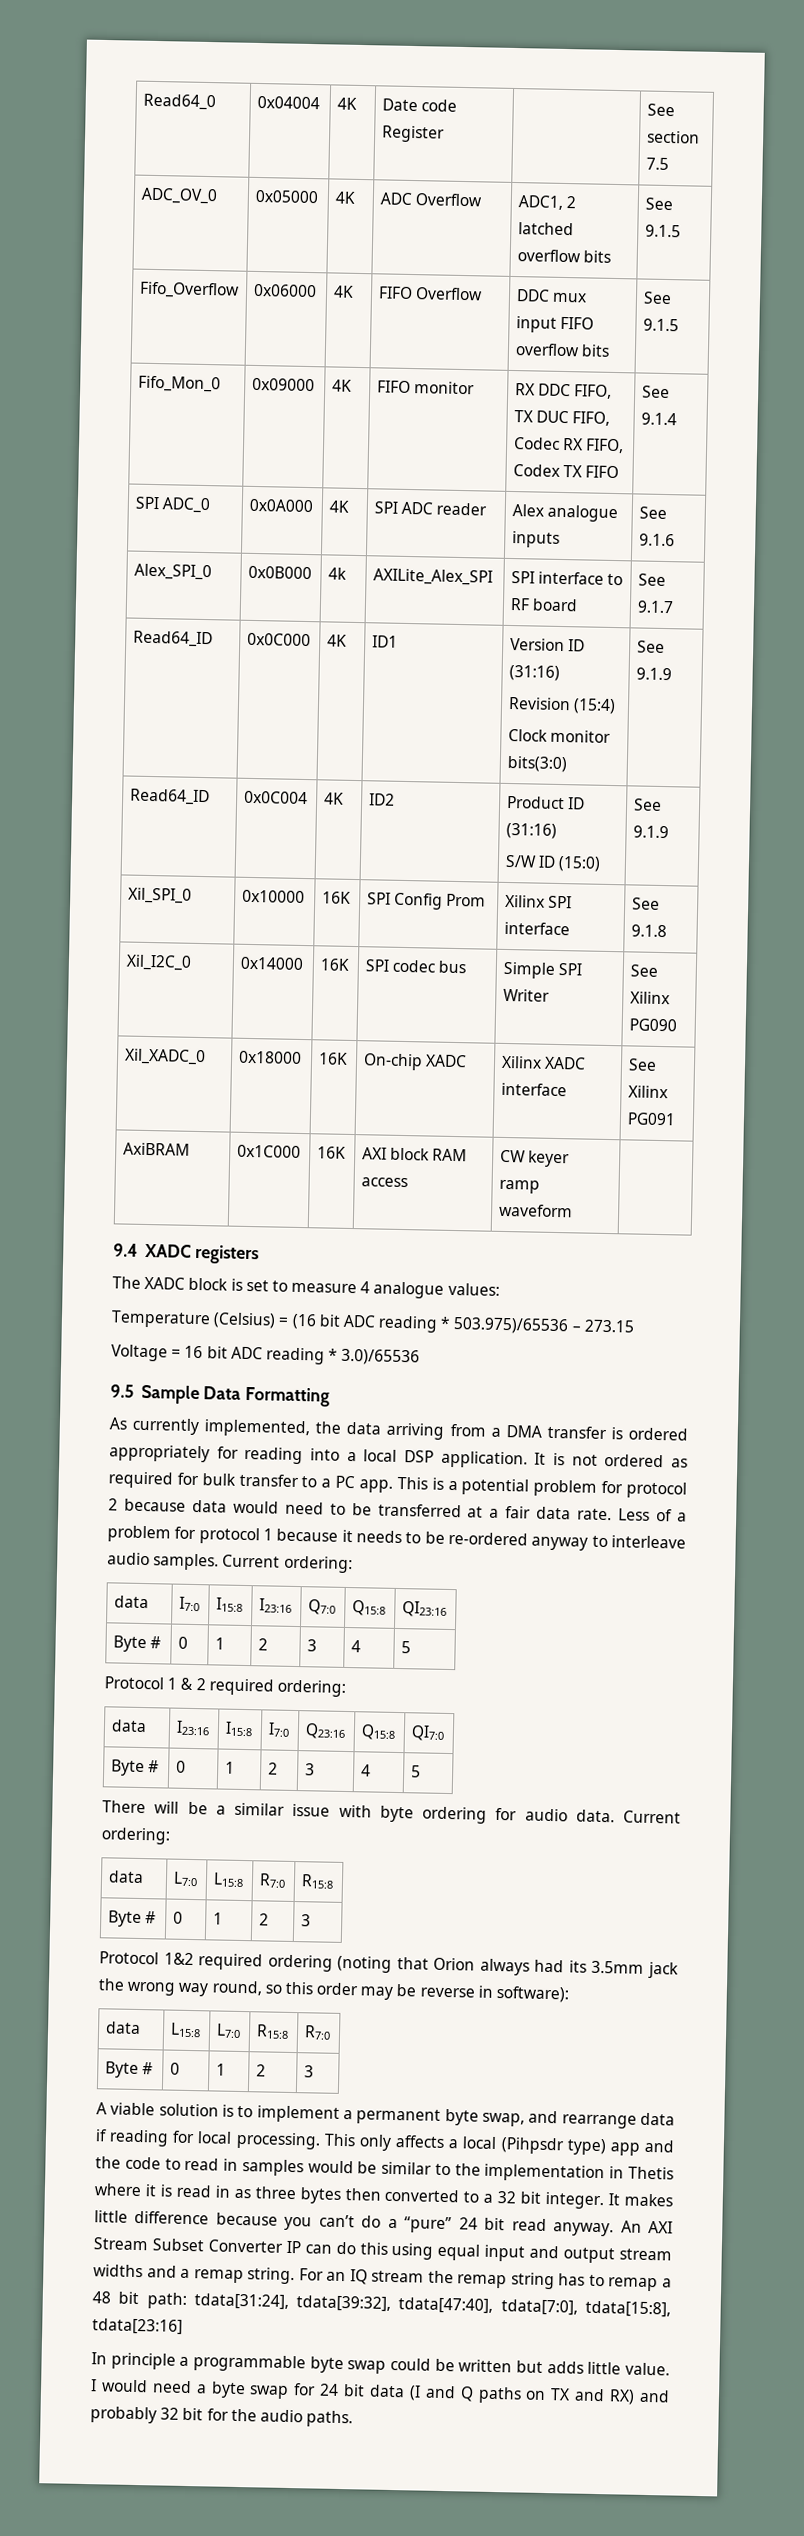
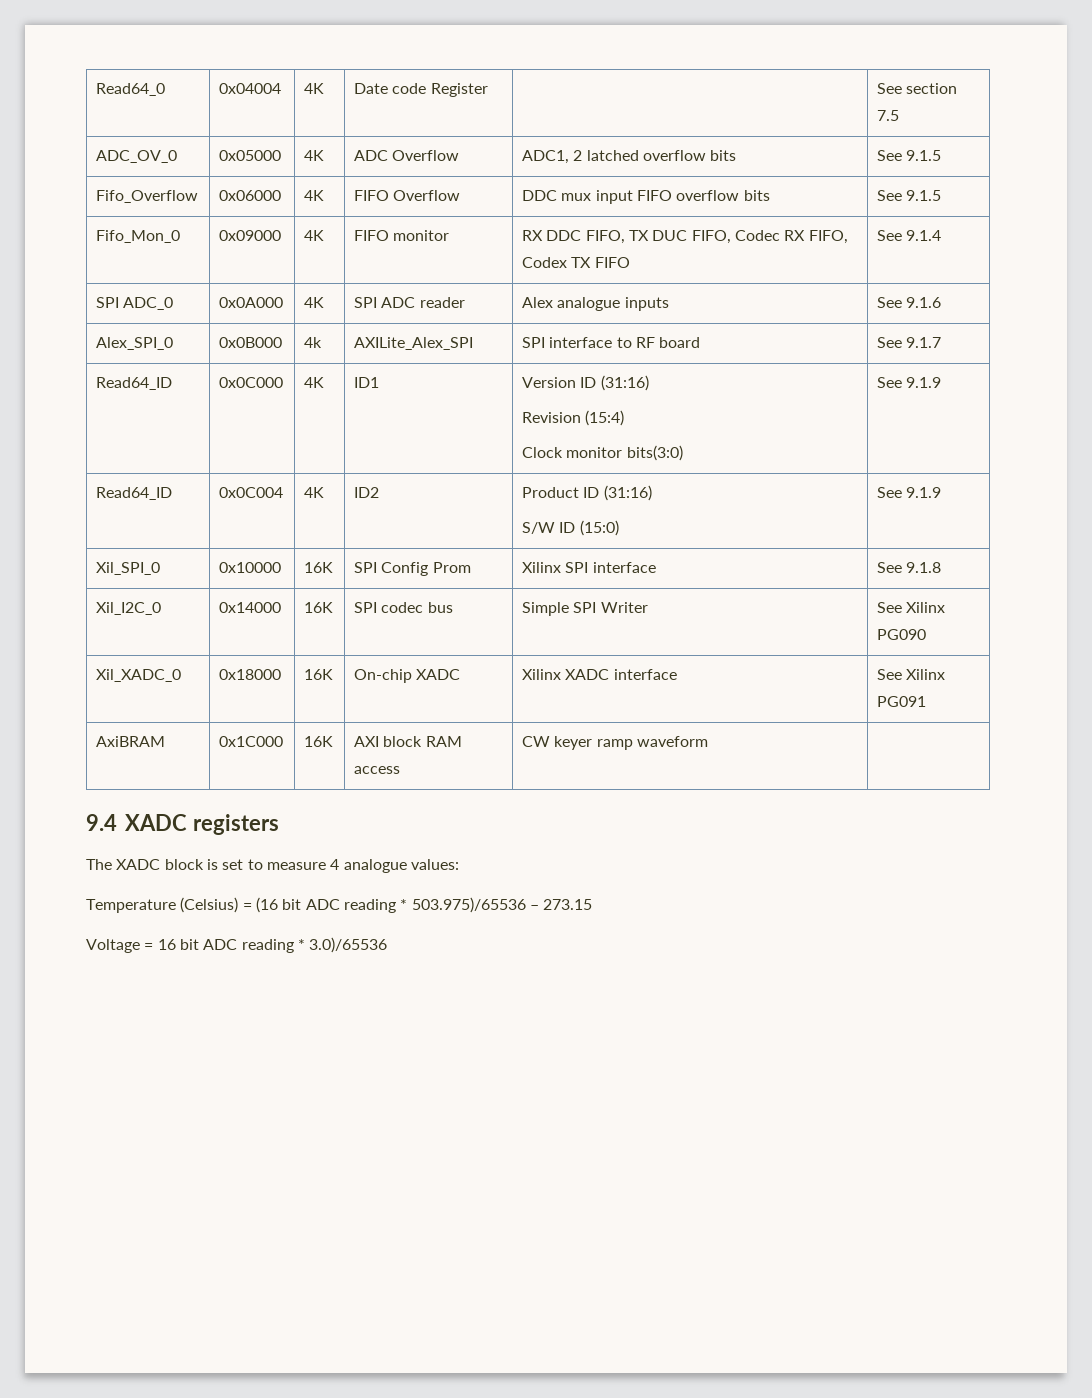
[110,1384,331,1407] [109,1417,689,1441] [109,1444,688,1469] [108,1471,687,1499] [108,1498,687,1522] [107,1525,686,1551] [107,1552,353,1574] [113,1595,149,1609] [178,1596,200,1612] [215,1597,243,1612] [258,1598,292,1613] [307,1599,336,1615] [351,1600,386,1616] [401,1601,447,1617] [112,1635,162,1653] [177,1636,188,1649] [214,1637,225,1650] [257,1638,268,1651] [306,1639,317,1652] [350,1640,361,1653] [400,1641,411,1654] [104,1676,346,1697] [110,1719,147,1733] [175,1720,210,1736] [224,1721,253,1737] [267,1722,290,1737] [304,1723,346,1739] [360,1724,396,1740] [410,1725,445,1741] [110,1759,160,1777] [175,1760,186,1773] [224,1761,235,1774] [267,1762,278,1775] [304,1763,315,1776] [360,1764,371,1777] [410,1765,421,1778] [102,1800,681,1824] [101,1827,170,1845] [107,1870,144,1884] [172,1871,198,1887] [212,1872,244,1888] [258,1873,286,1888] [300,1874,334,1889] [107,1910,157,1928] [172,1911,183,1924] [212,1912,223,1925] [258,1913,269,1926] [300,1914,311,1927] [99,1951,679,1979] [98,1978,570,2003] [104,2021,141,2035] [169,2022,201,2038] [215,2023,241,2038] [255,2024,289,2039] [303,2025,331,2040] [104,2061,154,2078] [169,2062,180,2075] [215,2063,226,2076] [255,2064,266,2077] [303,2065,314,2078] [96,2102,675,2129] [95,2129,674,2156] [95,2156,674,2183] [94,2183,673,2210] [94,2210,673,2237] [93,2237,672,2264] [93,2264,673,2292] [92,2291,671,2318] [92,2318,183,2335] [91,2352,671,2376] [90,2379,671,2405] [90,2406,354,2428] // 9.5 Sample Data Formatting // As currently implemented, the data arriving from a DMA transfer is ordered appropriately for reading into a local DSP application. It is not ordered as required for bulk transfer to a PC app. This is a potential problem for protocol 2 because data would need to be transferred at a fair data rate. Less of a problem for protocol 1 because it needs to be re-ordered anyway to interleave audio samples. Current ordering: // data | I7:0 | I15:8 | I23:16 | Q7:0 | Q15:8 | QI23:16 // Byte # | 0 | 1 | 2 | 3 | 4 | 5 // Protocol 1 & 2 required ordering: // data | I23:16 | I15:8 | I7:0 | Q23:16 | Q15:8 | QI7:0 // Byte # | 0 | 1 | 2 | 3 | 4 | 5 // There will be a similar issue with byte ordering for audio data. Current ordering: // data | L7:0 | L15:8 | R7:0 | R15:8 // Byte # | 0 | 1 | 2 | 3 // Protocol 1&2 required ordering (noting that Orion always had its 3.5mm jack the wrong way round, so this order may be reverse in software): // data | L15:8 | L7:0 | R15:8 | R7:0 // Byte # | 0 | 1 | 2 | 3 // A viable solution is to implement a permanent byte swap, and rearrange data if reading for local processing. This only affects a local (Pihpsdr type) app and the code to read in samples would be similar to the implementation in Thetis where it is read in as three bytes then converted to a 32 bit integer. It makes little difference because you can’t do a “pure” 24 bit read anyway. An AXI Stream Subset Converter IP can do this using equal input and output stream widths and a remap string. For an IQ stream the remap string has to remap a 48 bit path: tdata[31:24], tdata[39:32], tdata[47:40], tdata[7:0], tdata[15:8], tdata[23:16] // In principle a programmable byte swap could be written but adds little value. I would need a byte swap for 24 bit data (I and Q paths on TX and RX) and probably 32 bit for the audio paths. -> (388, 945) none

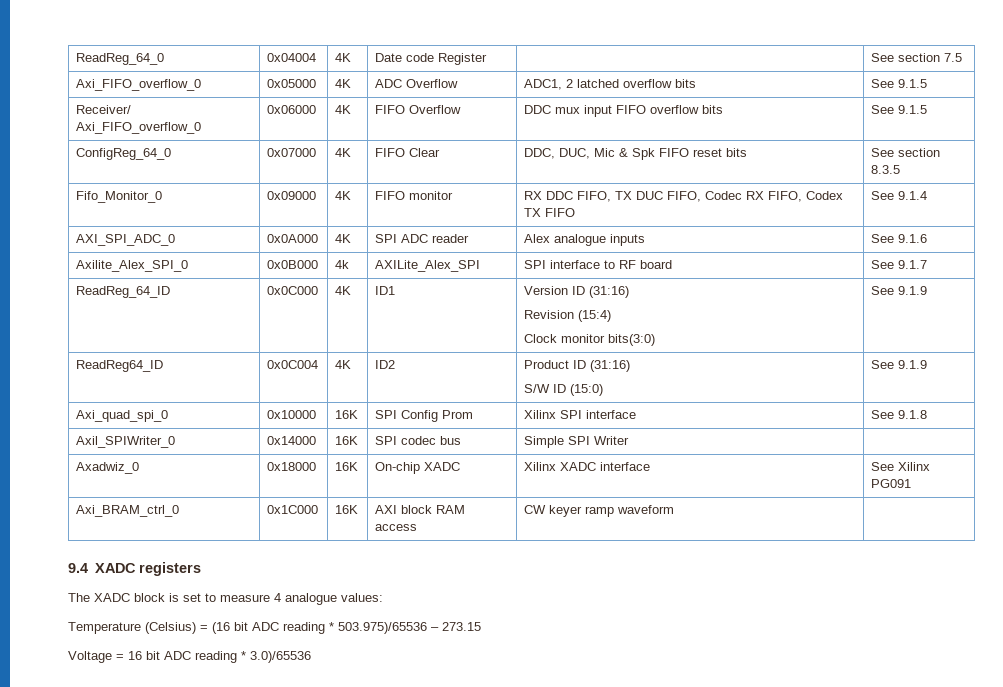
[96,83,166,96] Read64_0 -> [76,53,165,65] ReadReg_64_0
[96,150,178,163] ADC_OV_0 -> [76,79,202,91] Axi_FIFO_overflow_0
[96,190,199,203] Fifo_Overflow -> [76,105,132,114] [76,122,202,134] Receiver/ Axi_FIFO_overflow_0
[96,230,181,243] Fifo_Mon_0 -> [76,148,172,160] [267,148,317,157] [335,148,352,157] [375,148,441,157] [524,148,748,160] [871,148,941,157] [871,165,901,174] [76,191,163,203] ConfigReg_64_0 | 0x07000 | 4K | FIFO Clear | DDC, DUC, Mic & Spk FIFO reset bits | See section 8.3.5 // Fifo_Monitor_0
[96,297,174,310] SPI ADC_0 -> [76,234,176,246] AXI_SPI_ADC_0
[96,337,174,350] Alex_SPI_0 -> [76,260,189,272] Axilite_Alex_SPI_0
[96,377,173,390] Read64_ID -> [76,286,171,298] ReadReg_64_ID
[96,487,173,500] Read64_ID -> [76,360,164,372] ReadReg64_ID
[96,562,161,575] Xil_SPI_0 -> [76,410,169,422] Axi_quad_spi_0
[96,602,162,615] Xil_I2C_0 -> [76,436,176,448] Axil_SPIWriter_0
[877,602,946,613] [877,629,927,640] [96,669,182,682] See Xilinx PG090 // Xil_XADC_0 -> [76,462,140,474] // Axadwiz_0
[96,736,166,747] AxiBRAM -> [76,505,180,517] Axi_BRAM_ctrl_0

